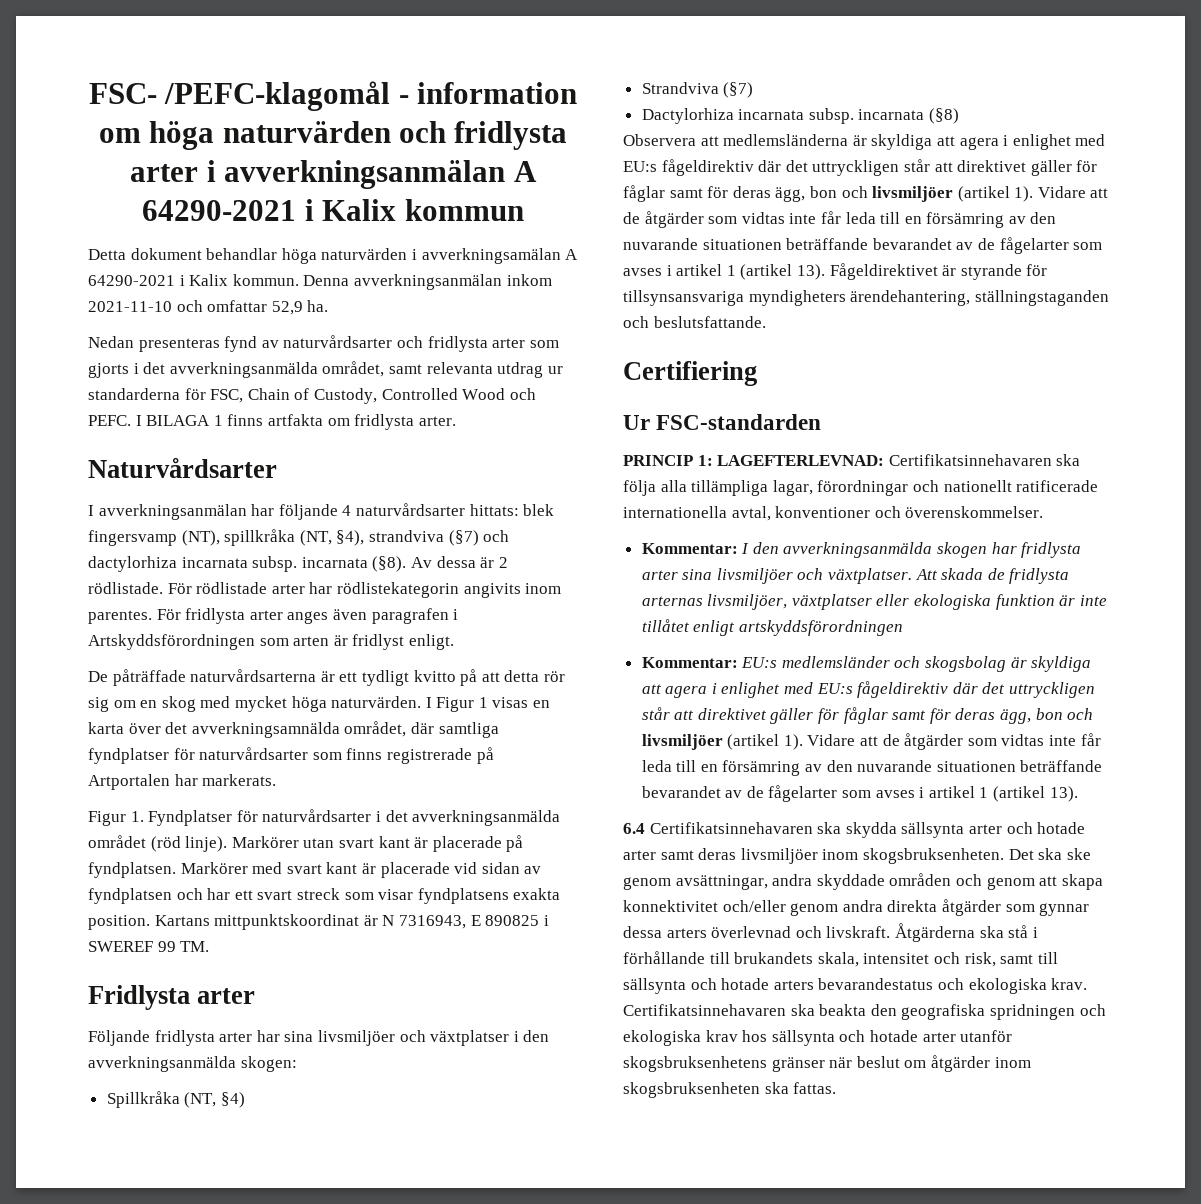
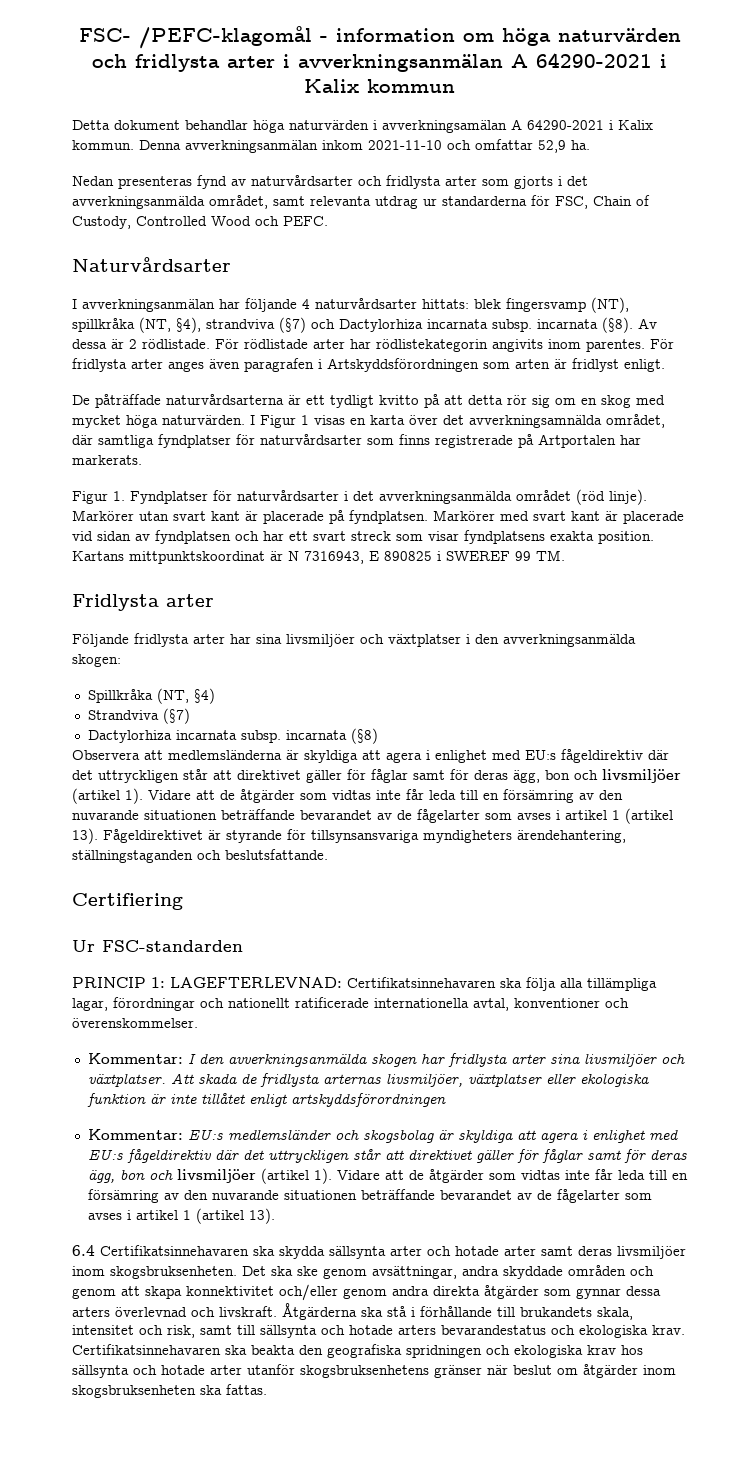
[135,414,456,430] I BILAGA 1 finns artfakta om fridlysta arter. -> (328, 221) none
[88,556,177,572] dactylorhiza -> [339,319,423,332] Dactylorhiza

